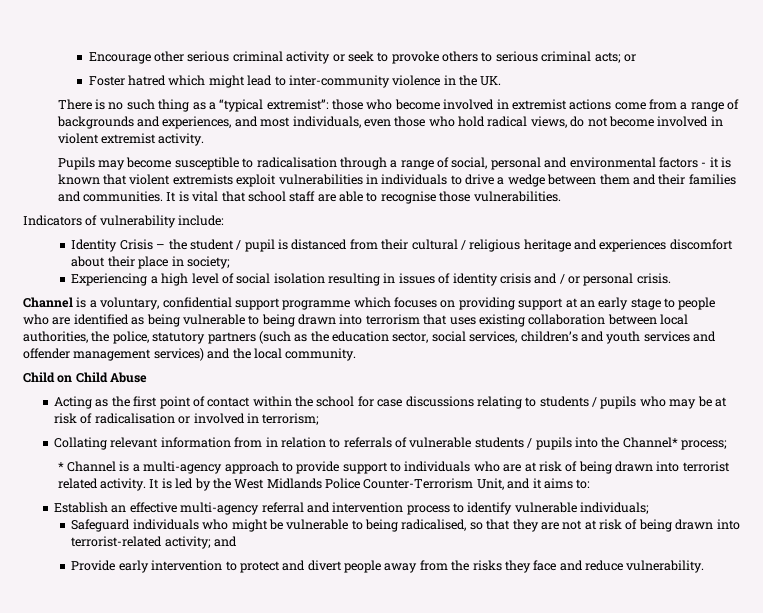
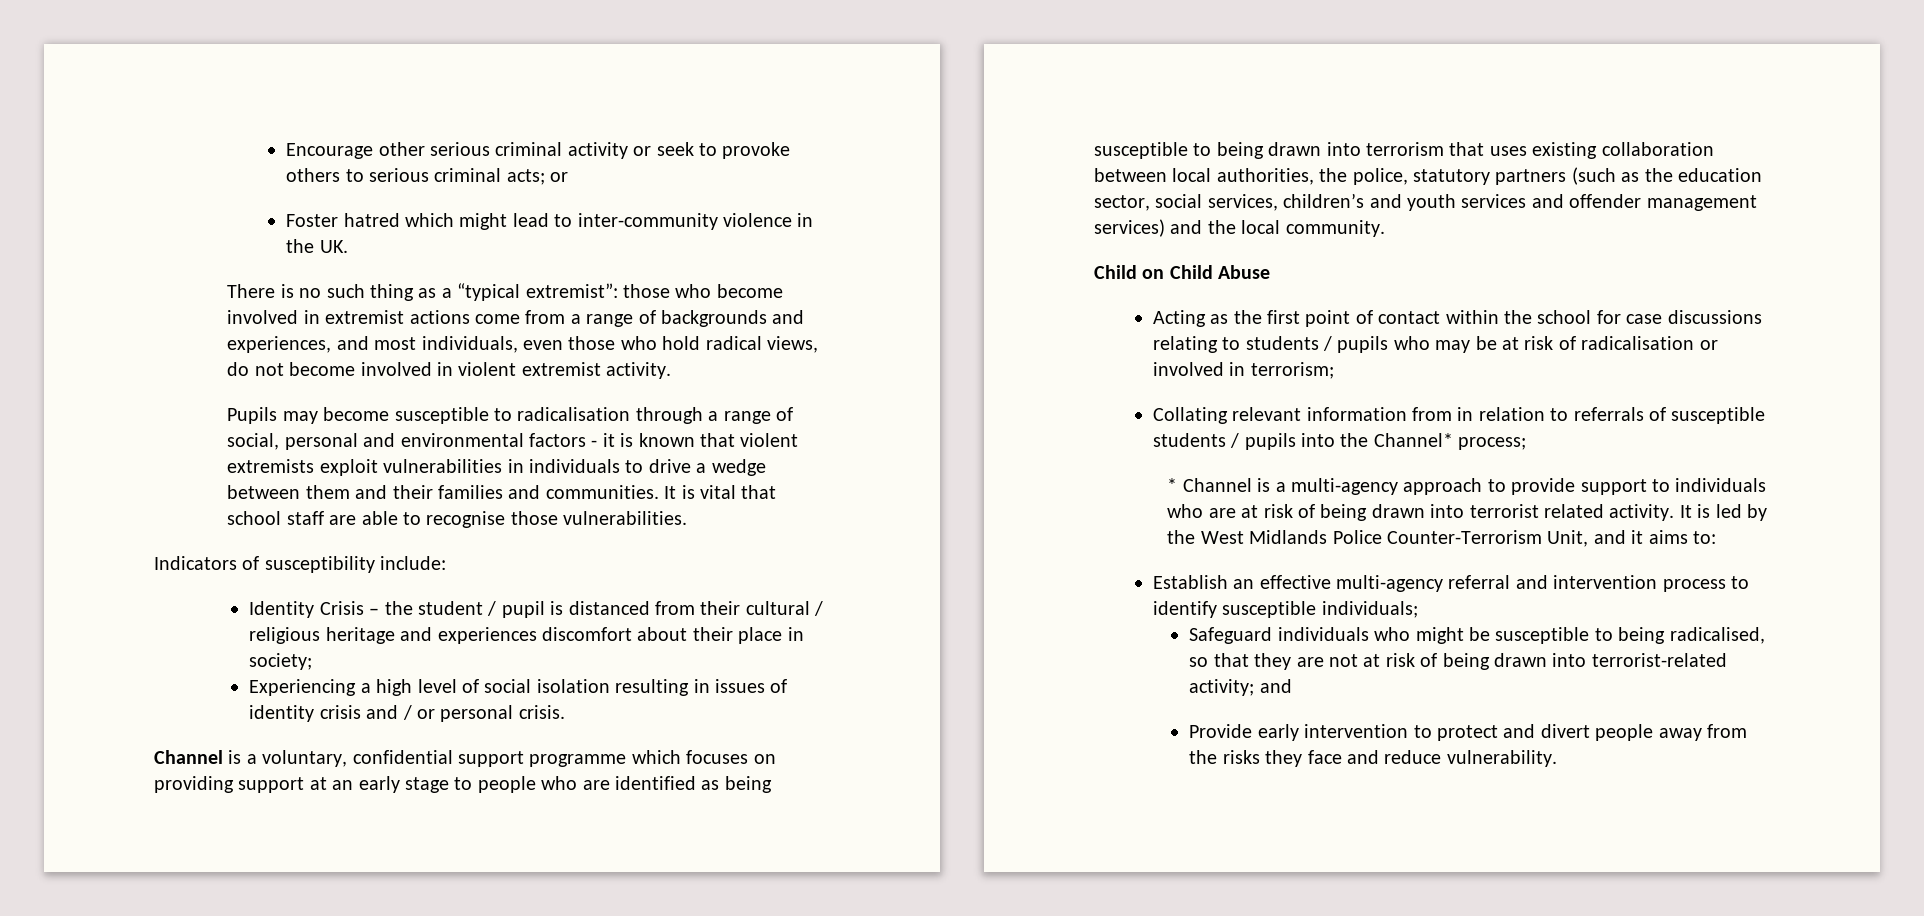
[99,215,176,228] vulnerability -> [264,556,375,573] susceptibility
[182,314,245,325] vulnerable -> [1094,142,1188,159] susceptible
[409,437,472,448] vulnerable -> [1671,407,1766,424] susceptible
[514,502,577,513] vulnerable -> [1222,601,1317,618] susceptible
[286,519,349,530] vulnerable -> [1495,627,1590,644] susceptible

